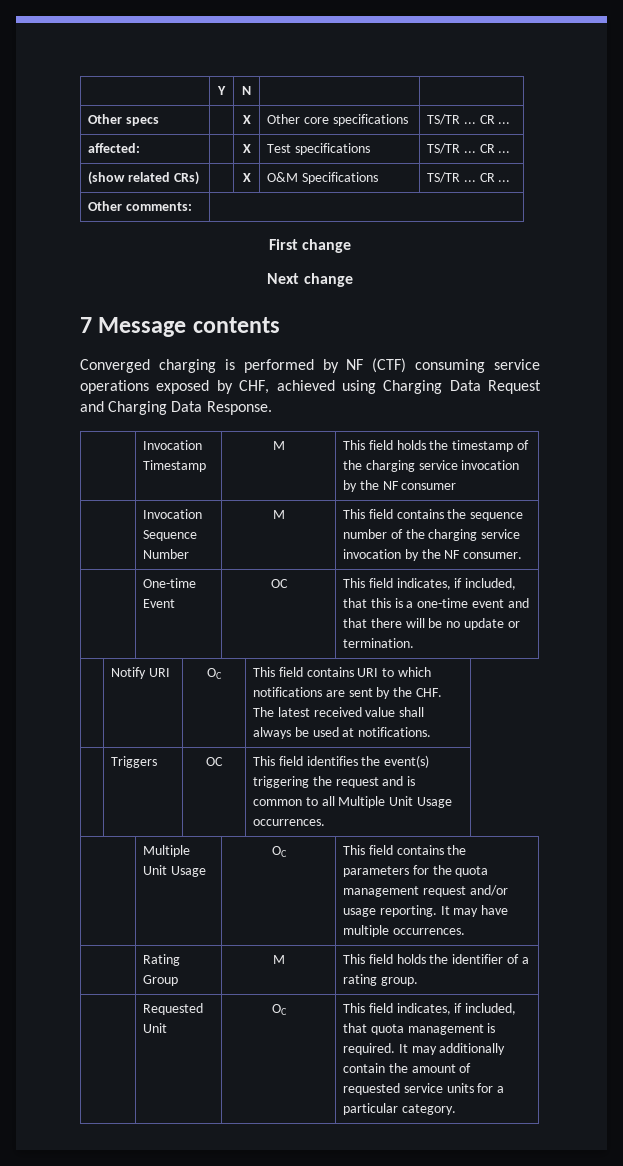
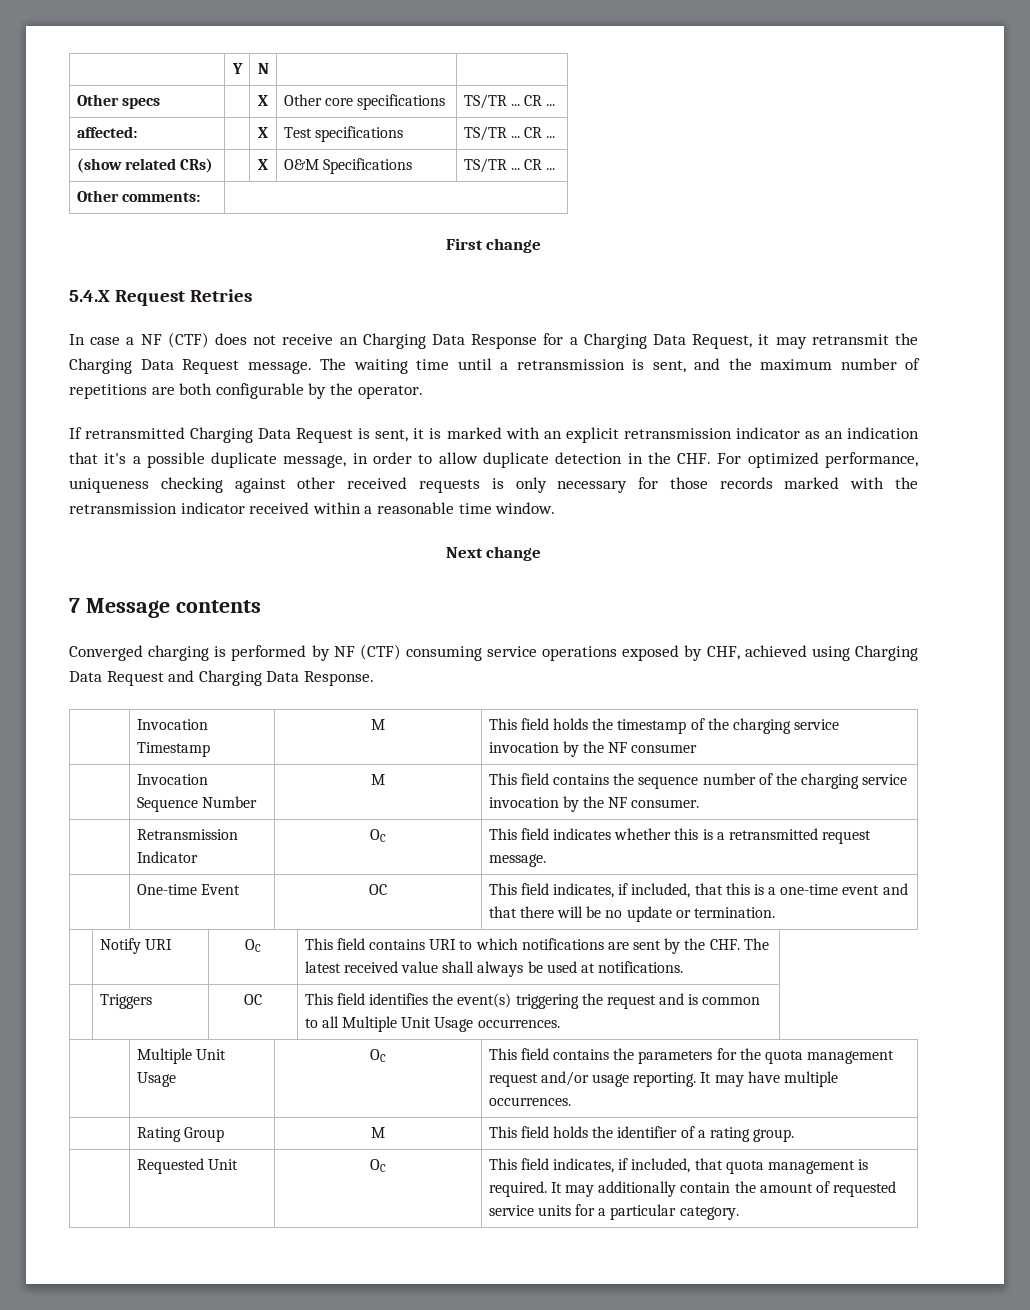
(352, 246) none -> [69,289,252,306] [69,332,919,349] [69,358,920,374] [69,383,423,399] [69,427,919,443] [69,452,918,468] [69,477,919,493] [69,502,556,514] // 5.4.X Request Retries // In case a NF (CTF) does not receive an Charging Data Response for a Charging Data Request, it may retransmit the Charging Data Request message. The waiting time until a retransmission is sent, and the maximum number of repetitions are both configurable by the operator. // If retransmitted Charging Data Request is sent, it is marked with an explicit retransmission indicator as an indication that it's a possible duplicate message, in order to allow duplicate detection in the CHF. For optimized performance, uniqueness checking against other received requests is only necessary for those records marked with the retransmission indicator received within a reasonable time window.
(523, 555) none -> [136,829,238,840] [136,851,198,863] [370,829,386,842] [488,828,872,844] [488,854,546,867] // | Retransmission Indicator | OC | This field indicates whether this is a retransmitted request message.

